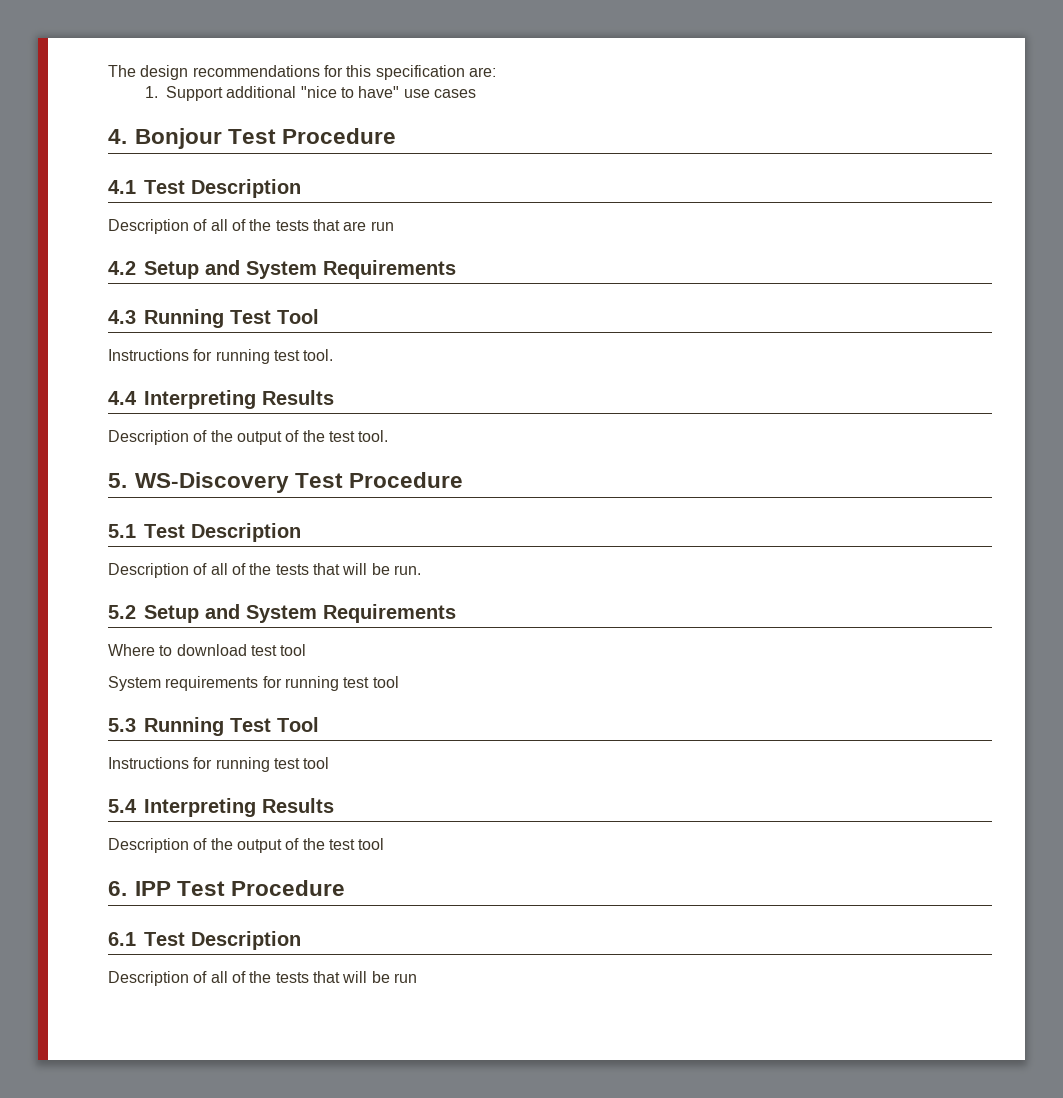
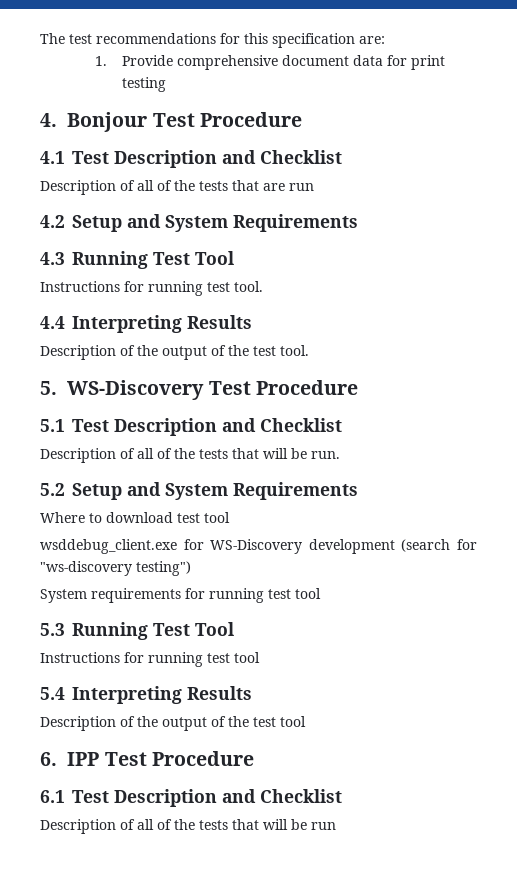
[140,65,189,80] design -> [69,34,92,44] test
[166,86,476,101] Support additional "nice to have" use cases -> [121,55,445,70] [121,77,166,92] Provide comprehensive document data for print testing
(301, 188) none -> [222,150,342,164] and Checklist
(301, 532) none -> [222,418,342,432] and Checklist
(307, 650) none -> [40,539,478,554] [40,561,191,576] // wsddebug_client.exe for WS-Discovery development (search for "ws-discovery testing")
(301, 940) none -> [222,789,342,803] and Checklist

